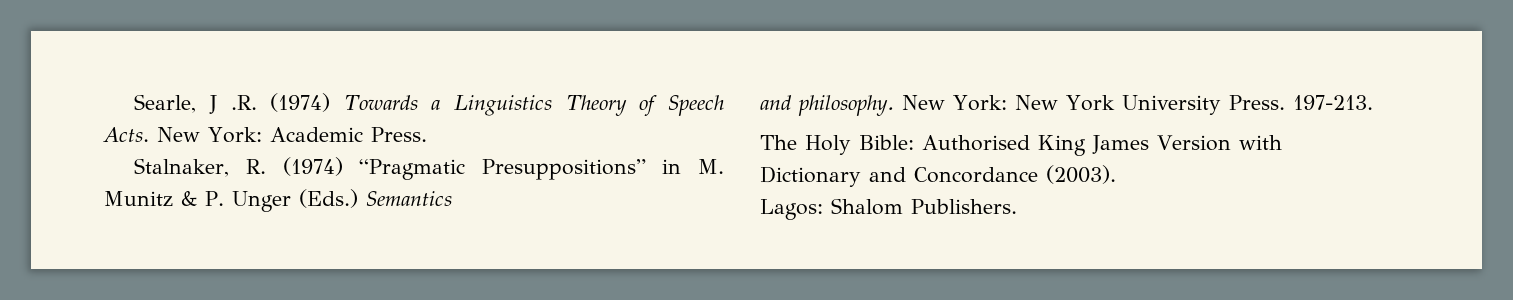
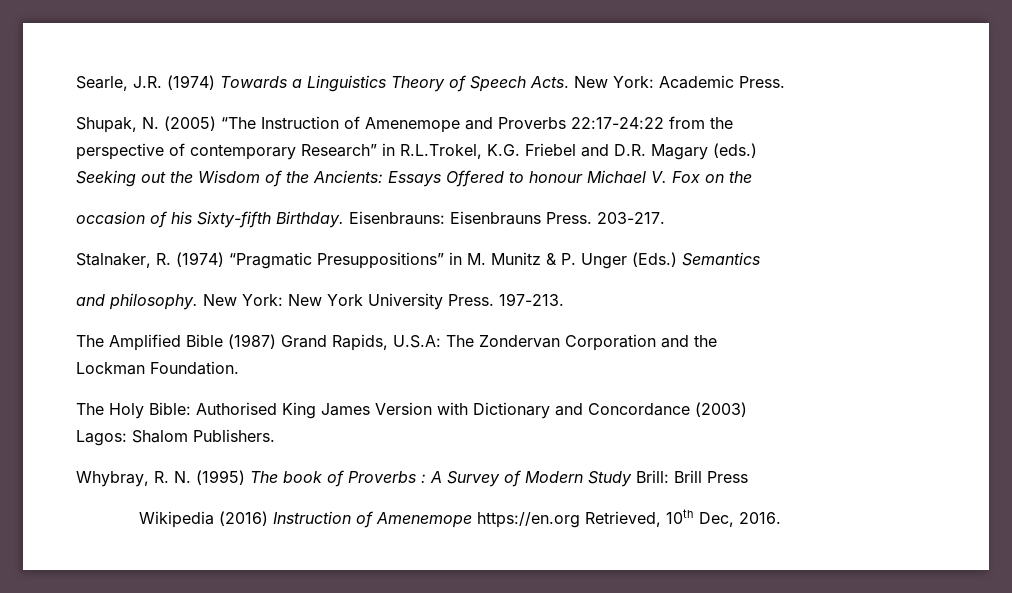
[208,95,257,114] J .R. -> [133,76,162,88] J.R.
(427, 134) none -> [76,116,733,133] [76,143,757,160] [76,170,752,187] [76,211,665,228] // Shupak, N. (2005) “The Instruction of Amenemope and Proverbs 22:17-24:22 from the // perspective of contemporary Research” in R.L.Trokel, K.G. Friebel and D.R. Magary (eds.) // Seeking out the Wisdom of the Ancients: Essays Offered to honour Michael V. Fox on the // occasion of his Sixty-fifth Birthday. Eisenbrauns: Eisenbrauns Press. 203-217.
(1373, 102) none -> [76,334,717,351] [76,361,239,375] // The Amplified Bible (1987) Grand Rapids, U.S.A: The Zondervan Corporation and the // Lockman Foundation.
[1046,165,1116,184] (2003). -> [695,402,747,417] (2003)
(1017, 206) none -> [76,470,748,487] [138,509,781,528] // Whybray, R. N. (1995) The book of Proverbs : A Survey of Modern Study Brill: Brill Press // Wikipedia (2016) Instruction of Amenemope https://en.org Retrieved, 10th Dec, 2016.

